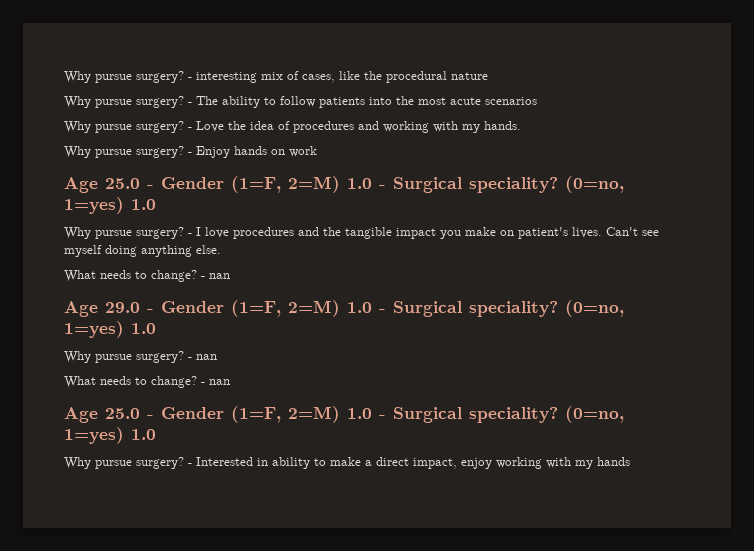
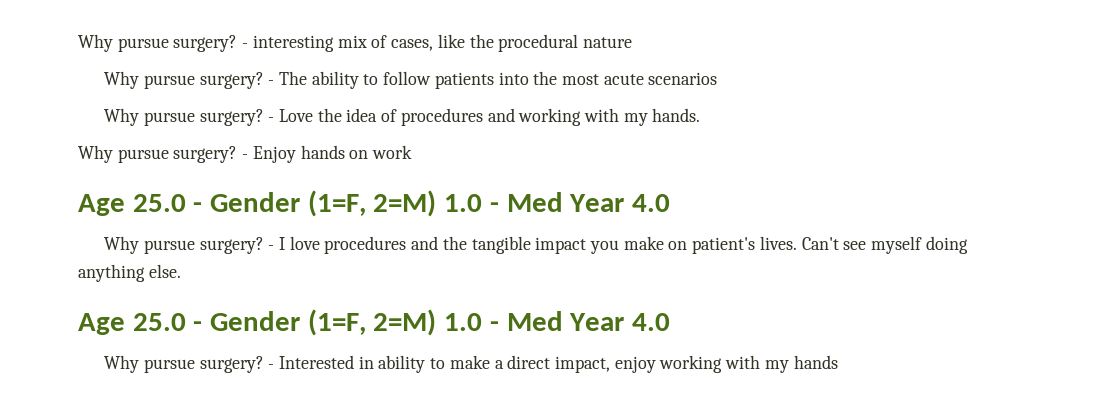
[393,176,624,193] [64,197,156,214] Surgical speciality? (0=no, 1=yes) 1.0 -> [506,192,670,212] Med Year 4.0
[64,270,230,282] [64,300,624,317] [64,321,156,338] [64,351,217,363] [64,376,230,388] [64,406,624,423] [64,427,156,444] // What needs to change? - nan // Age 29.0 - Gender (1=F, 2=M) 1.0 - Surgical speciality? (0=no, 1=yes) 1.0 // Why pursue surgery? - nan // What needs to change? - nan // Age 25.0 - Gender (1=F, 2=M) 1.0 - Surgical speciality? (0=no, 1=yes) 1.0 -> [78,309,670,336] // Age 25.0 - Gender (1=F, 2=M) 1.0 - Med Year 4.0

